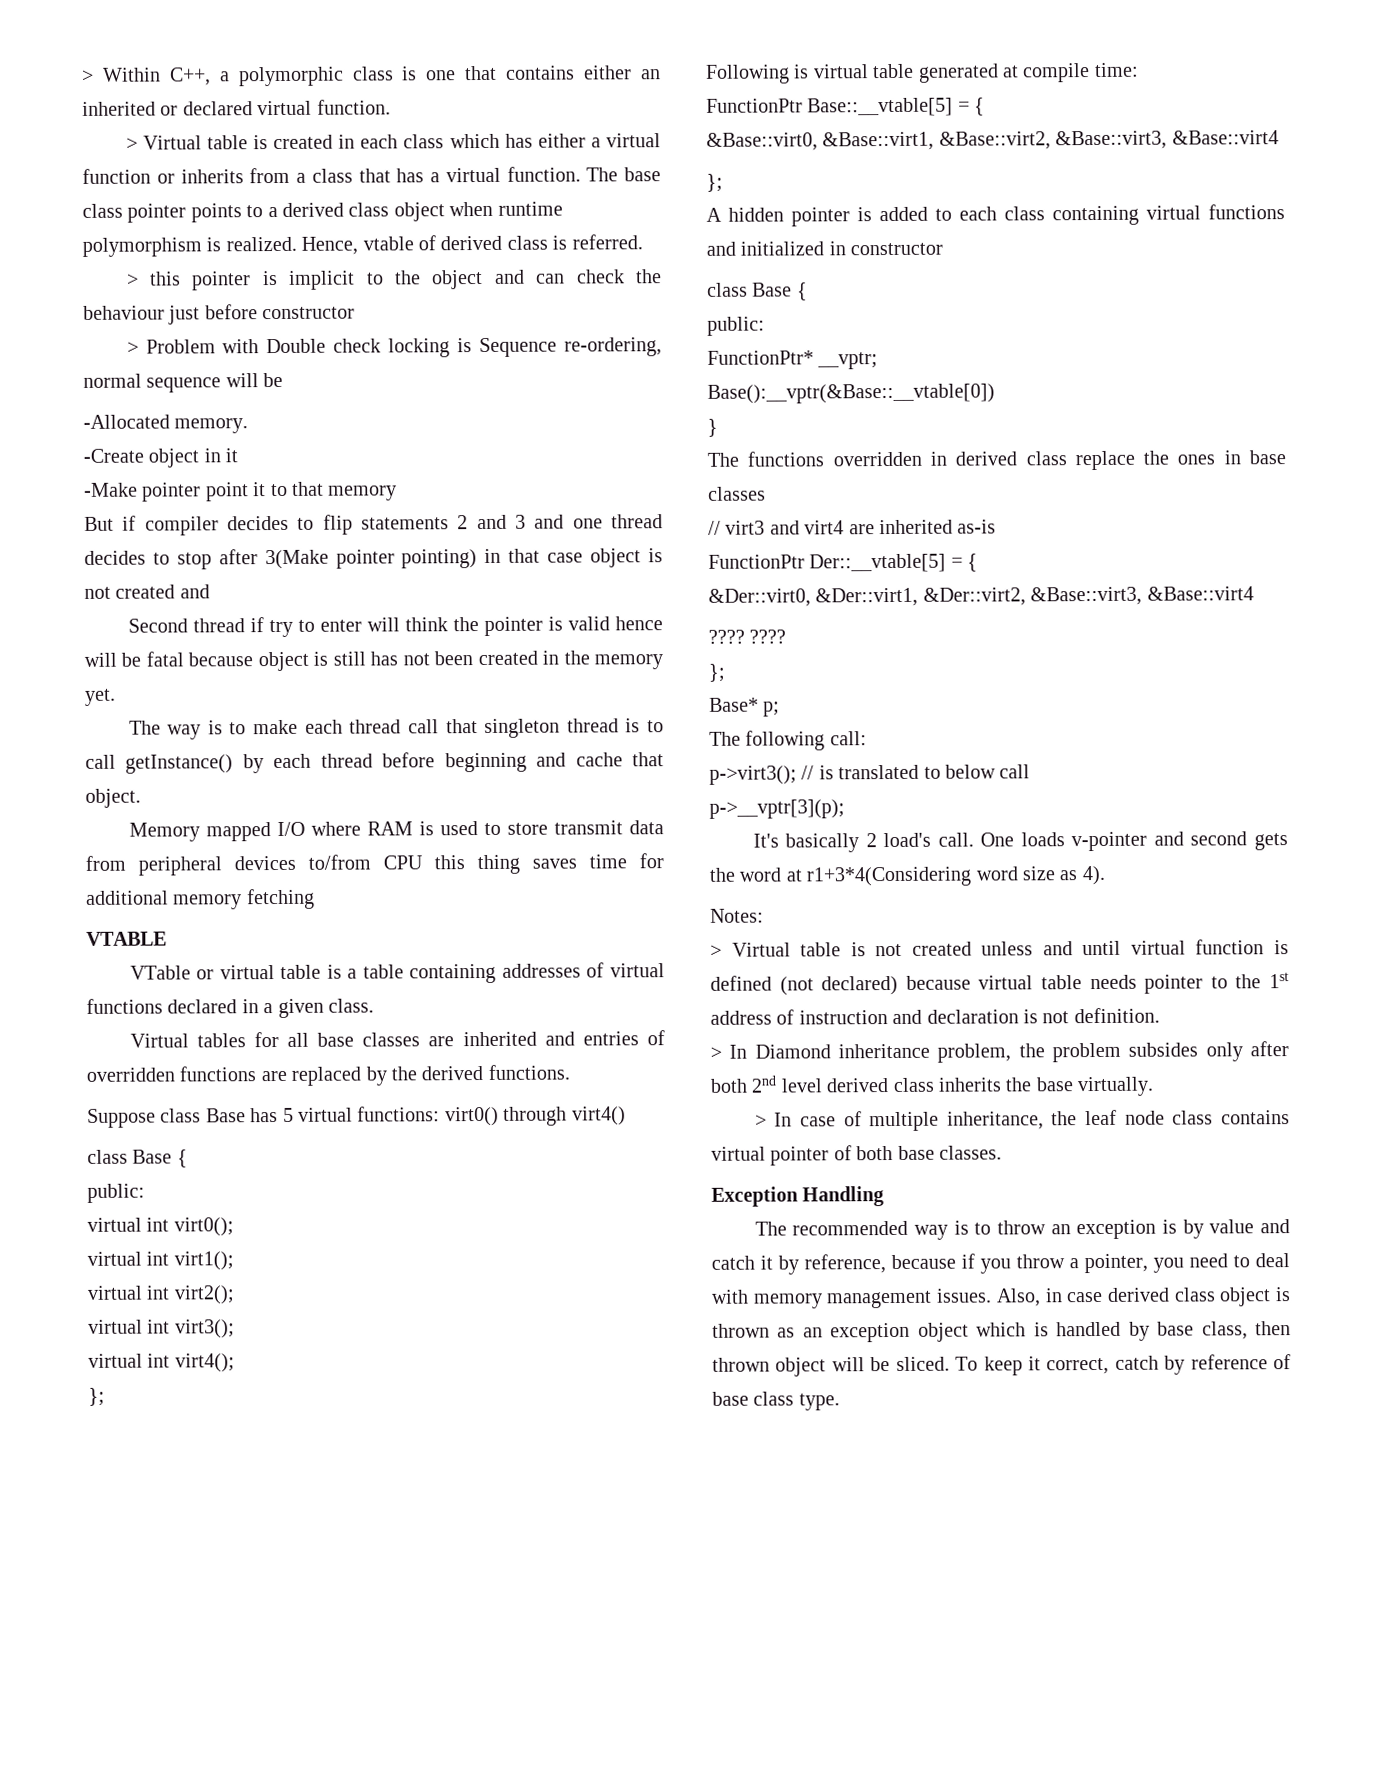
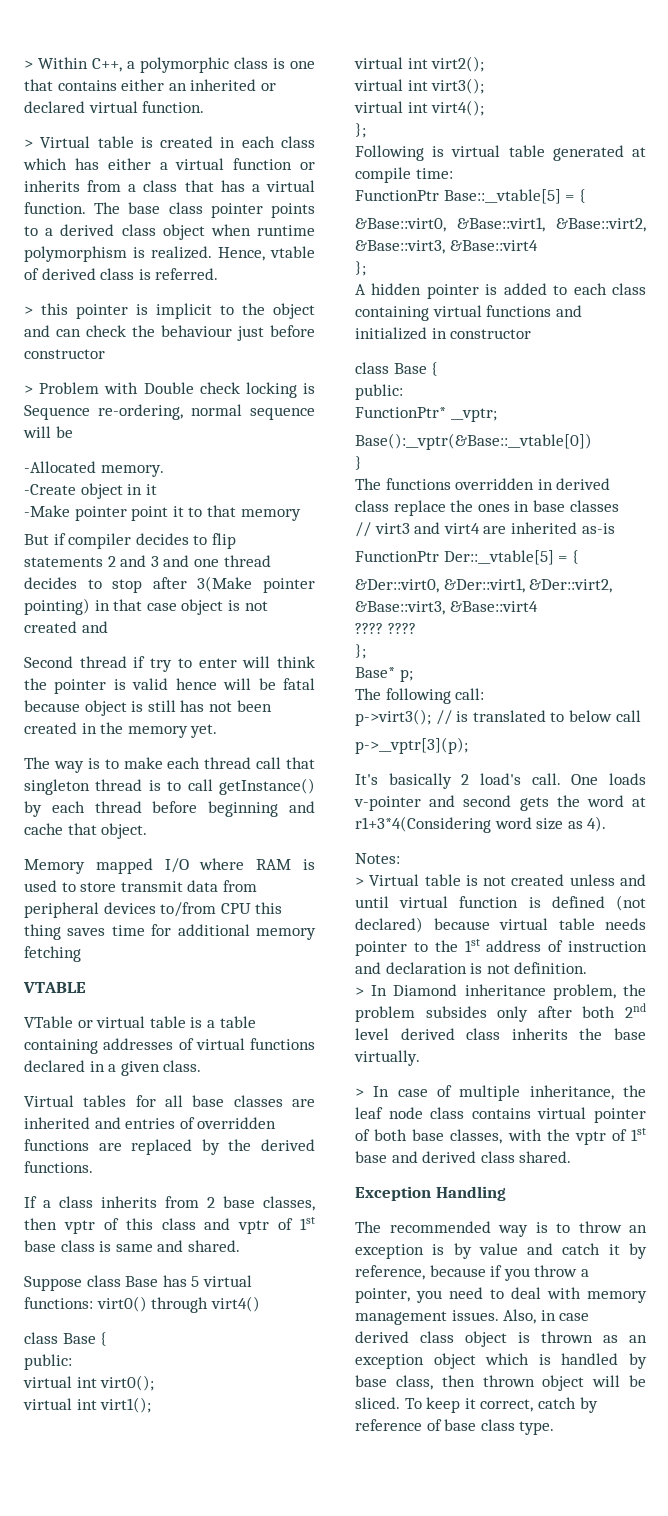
(570, 1072) none -> [24,1196,315,1211] [24,1217,315,1234] [24,1240,240,1252] // If a class inherits from 2 base classes, then vptr of this class and vptr of 1st base class is same and shared.
[939,1145,1002,1160] classes. -> [450,1128,646,1145] [355,1151,572,1163] classes, with the vptr of 1st base and derived class shared.

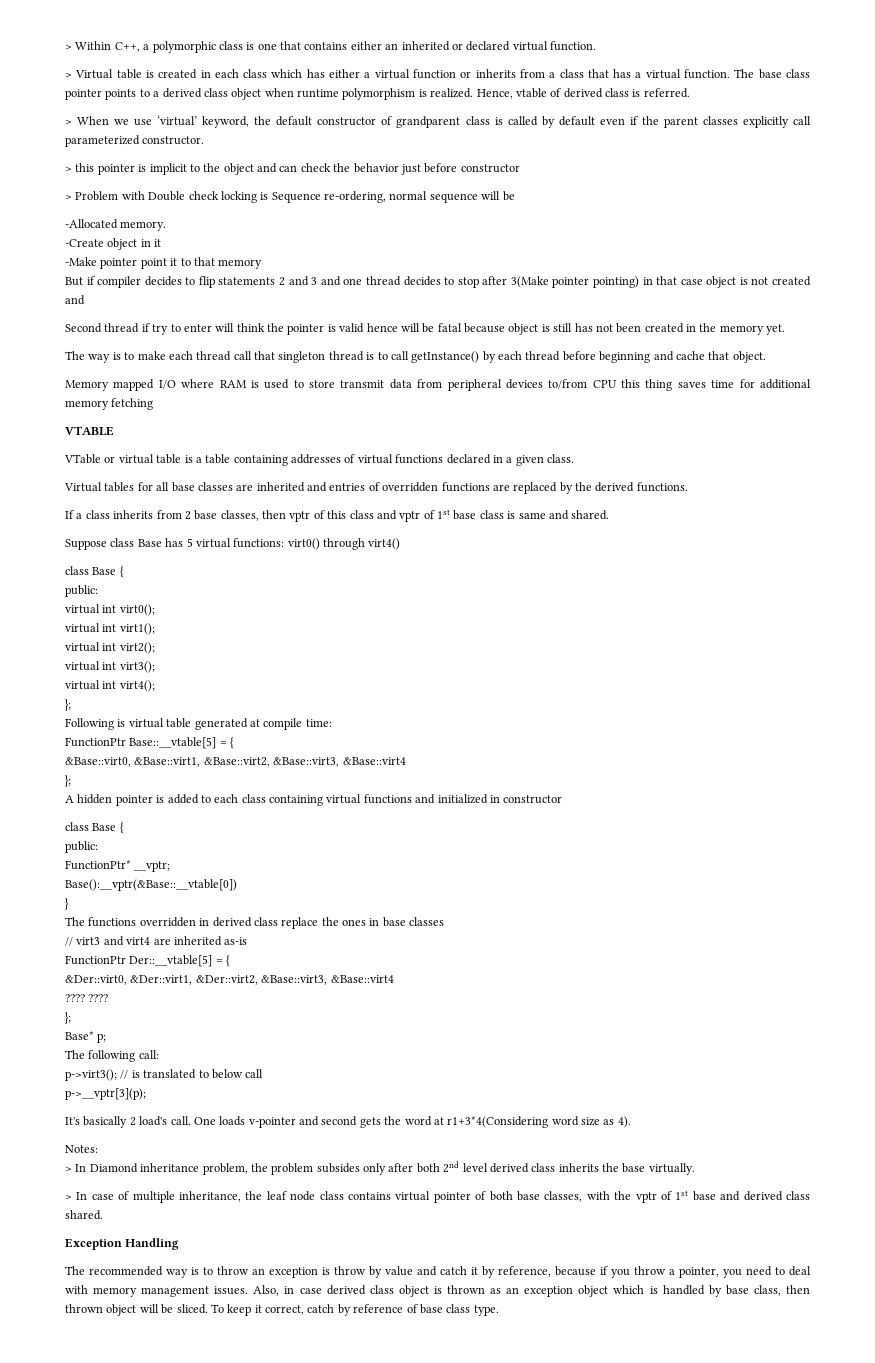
(219, 274) none -> [65,115,811,128] [65,135,205,147] // > When we use ‘virtual’ keyword, the default constructor of grandparent class is called by default even if the parent classes explicitly call parameterized constructor.
[161,325,232,337] behaviour -> [353,163,399,173] behavior
[355,874,646,886] [355,895,646,911] [355,917,646,933] [355,939,647,956] [355,962,588,974] // > Virtual table is not created unless and until virtual function is defined (not declared) because virtual table needs pointer to the 1st address of instruction and declaration is not definition. -> (98, 1149) none
(445, 1249) none -> [334,1266,366,1275] throw

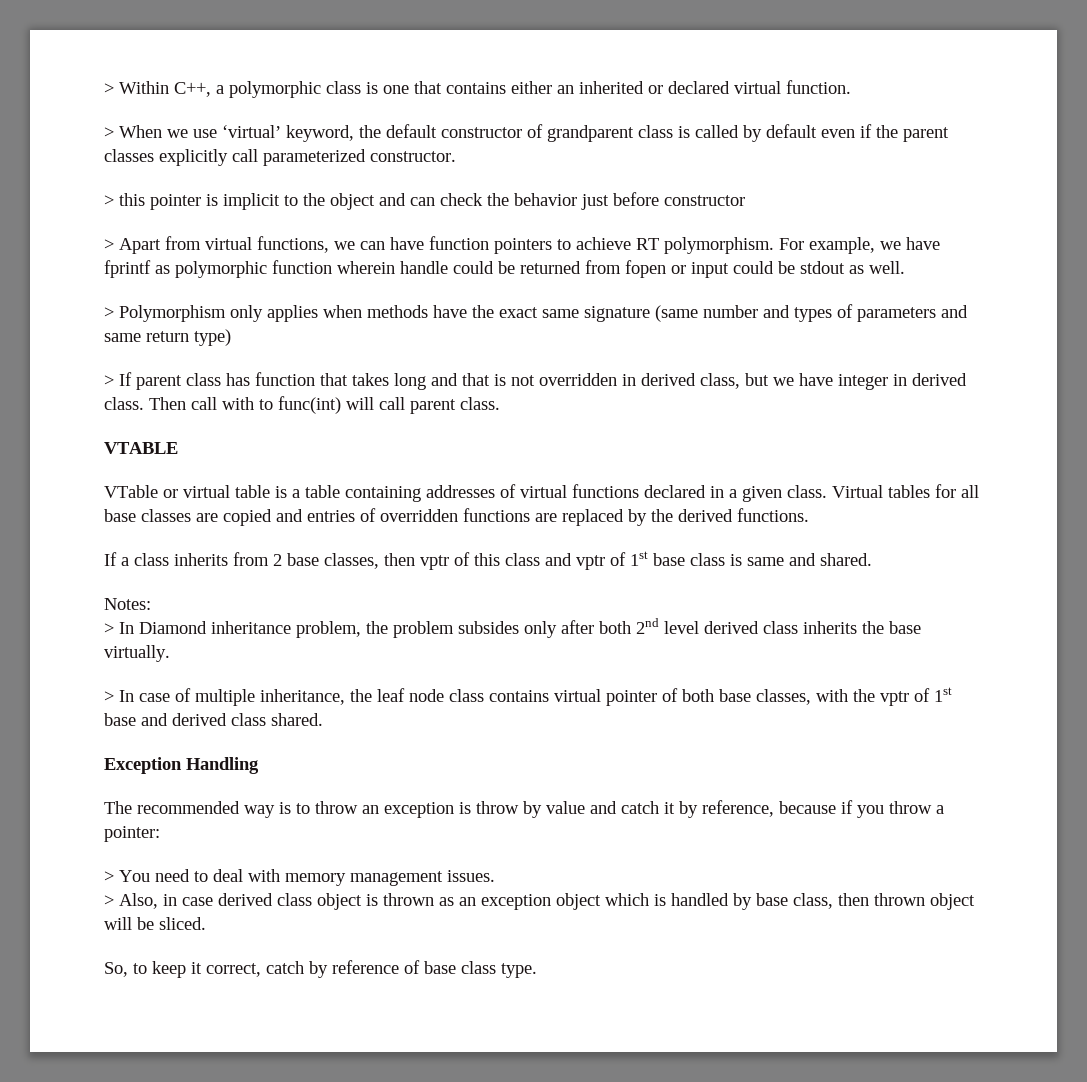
[65,69,810,79] [65,88,690,100] // > Virtual table is created in each class which has either a virtual function or inherits from a class that has a virtual function. The base class pointer points to a derived class object when runtime polymorphism is realized. Hence, vtable of derived class is referred. -> (851, 87) none
[75,191,515,203] [65,219,167,231] [65,238,162,250] [65,257,263,269] [65,276,812,288] [65,295,85,305] [65,323,786,335] [65,351,766,363] [65,379,812,391] [65,398,154,410] Problem with Double check locking is Sequence re-ordering, normal sequence will be // -Allocated memory. // -Create object in it // -Make pointer point it to that memory // But if compiler decides to flip statements 2 and 3 and one thread decides to stop after 3(Make pointer pointing) in that case object is not created and // Second thread if try to enter will think the pointer is valid hence will be fatal because object is still has not been created in the memory yet. // The way is to make each thread call that singleton thread is to call getInstance() by each thread before beginning and cache that object. // Memory mapped I/O where RAM is used to store transmit data from peripheral devices to/from CPU this thing saves time for additional memory fetching -> [119,236,940,254] [104,260,905,278] [104,304,968,322] [104,329,231,346] [104,372,967,390] [104,396,500,414] Apart from virtual functions, we can have function pointers to achieve RT polymorphism. For example, we have fprintf as polymorphic function wherein handle could be returned from fopen or input could be stdout as well. // > Polymorphism only applies when methods have the exact same signature (same number and types of parameters and same return type) // > If parent class has function that takes long and that is not overridden in derived class, but we have integer in derived class. Then call with to func(int) will call parent class.
(574, 458) // -> (827, 491) none
[256,482,305,492] inherited -> [223,509,272,526] copied
[65,538,401,550] [65,566,124,578] [65,585,98,597] [65,604,155,616] [65,623,155,635] [65,642,155,654] [65,661,155,673] [65,680,155,692] [65,699,71,711] [65,718,332,730] [65,737,235,749] [65,757,406,767] [65,775,71,787] [65,794,563,806] [65,822,124,834] [65,841,98,853] [65,860,171,872] [65,879,237,891] [65,898,69,910] [65,917,445,929] [65,936,248,946] [65,955,231,967] [65,975,394,985] [65,994,109,1002] [65,1012,71,1024] [65,1031,107,1043] [65,1050,159,1062] [65,1069,264,1081] [65,1088,146,1100] [65,1116,631,1128] // Suppose class Base has 5 virtual functions: virt0() through virt4() // class Base { // public: // virtual int virt0(); // virtual int virt1(); // virtual int virt2(); // virtual int virt3(); // virtual int virt4(); // }; // Following is virtual table generated at compile time: // FunctionPtr Base::__vtable[5] = { // &Base::virt0, &Base::virt1, &Base::virt2, &Base::virt3, &Base::virt4 // }; // A hidden pointer is added to each class containing virtual functions and initialized in constructor // class Base { // public: // FunctionPtr* __vptr; // Base():__vptr(&Base::__vtable[0]) // } // The functions overridden in derived class replace the ones in base classes // // virt3 and virt4 are inherited as-is // FunctionPtr Der::__vtable[5] = { // &Der::virt0, &Der::virt1, &Der::virt2, &Base::virt3, &Base::virt4 // ???? ???? // }; // Base* p; // The following call: // p->virt3(); // is translated to below call // p->__vptr[3](p); // It's basically 2 load's call. One loads v-pointer and second gets the word at r1+3*4(Considering word size as 4). -> (872, 559) none
[679,1267,742,1278] pointer, you -> [104,826,160,842] [104,870,150,882] pointer: // > You
(249, 1290) none -> [104,895,114,906] // >
[210,1304,224,1313] To -> [104,962,147,977] // So, to

